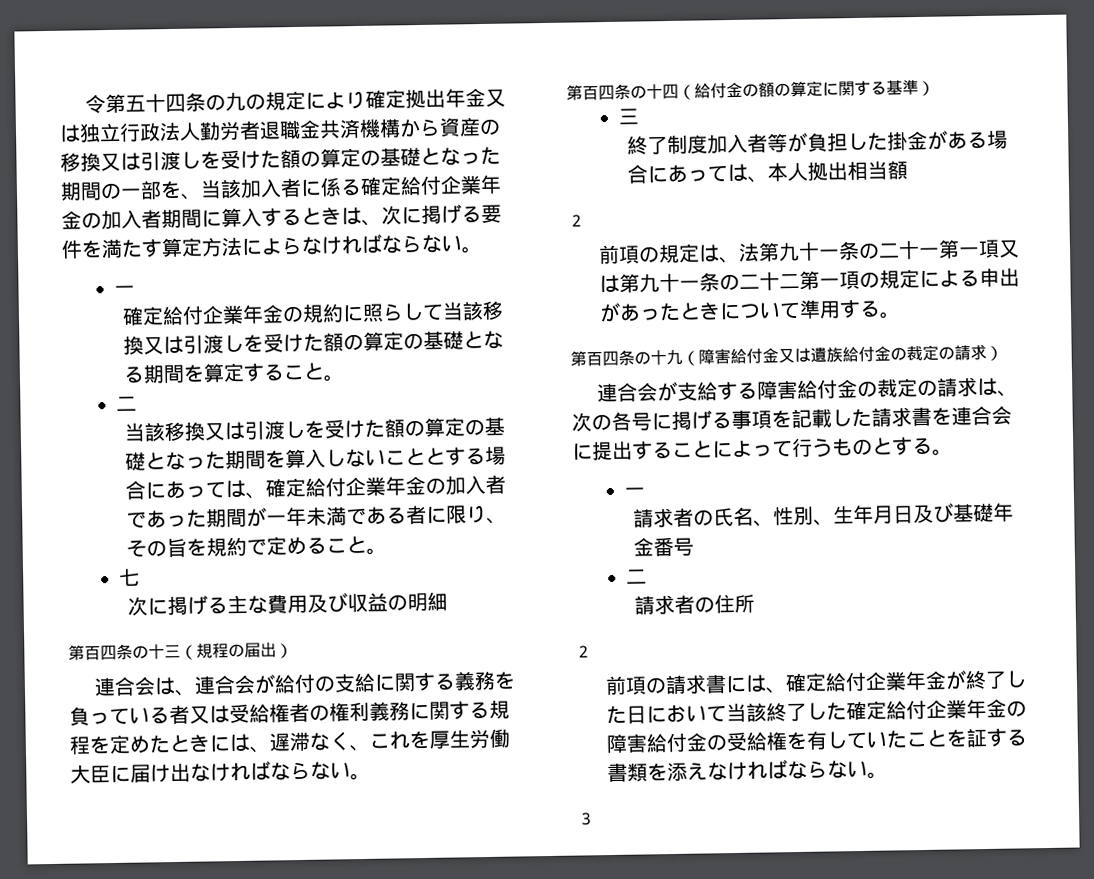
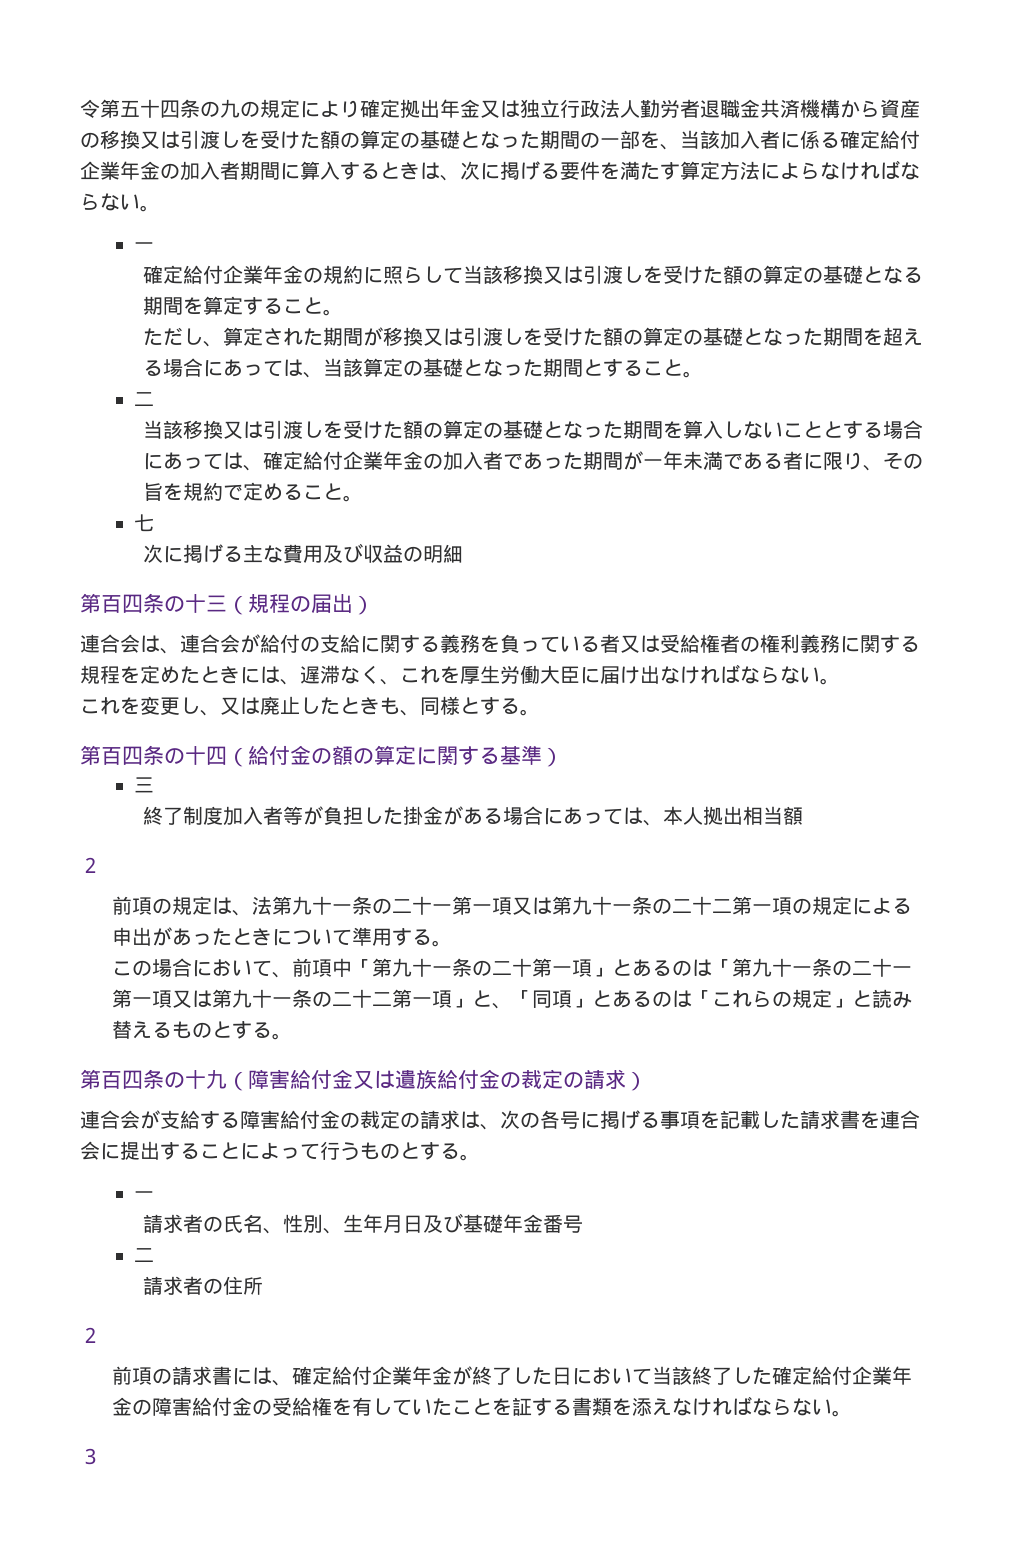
(346, 378) none -> [143,327,924,347] [143,358,704,378] // ただし、算定された期間が移換又は引渡しを受けた額の算定の基礎となった期間を超える場合にあっては、当該算定の基礎となった期間とすること。
(371, 776) none -> [80,696,540,716] // これを変更し、又は廃止したときも、同様とする。
(902, 315) none -> [111,958,912,978] [111,989,912,1009] [111,1020,292,1040] // この場合において、前項中「第九十一条の二十第一項」とあるのは「第九十一条の二十一第一項又は第九十一条の二十二第一項」と、「同項」とあるのは「これらの規定」と読み替えるものとする。

